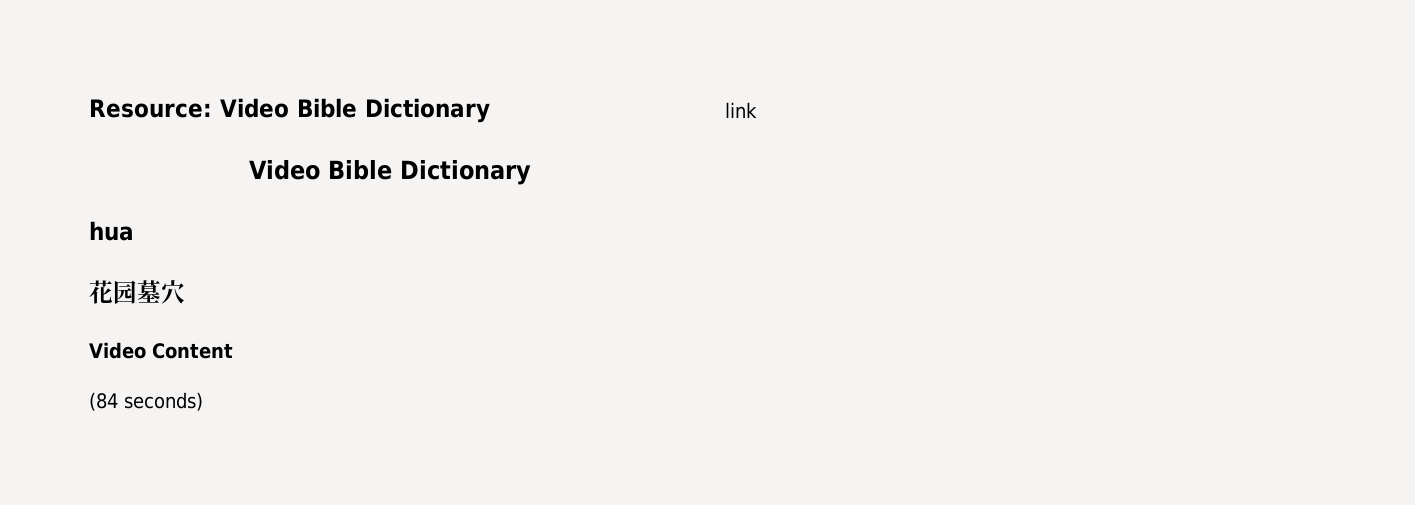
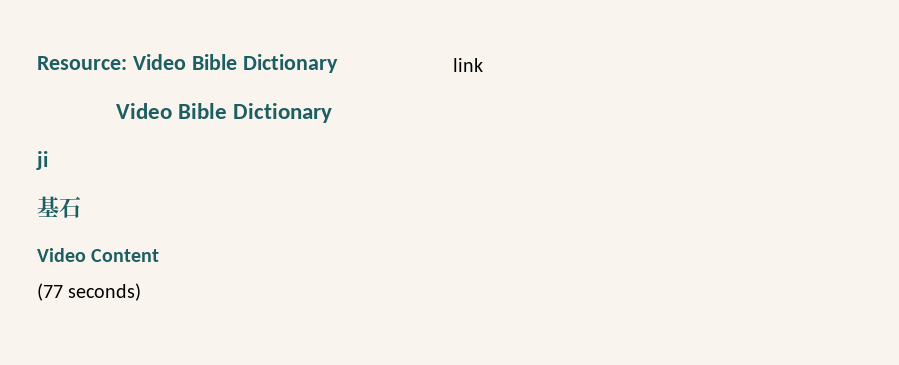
[89,221,134,241] [89,280,185,304] hua // 花园墓穴 -> [36,151,48,170] [37,196,81,218] ji // 基石
[89,392,118,411] (84 -> [37,283,63,301] (77

